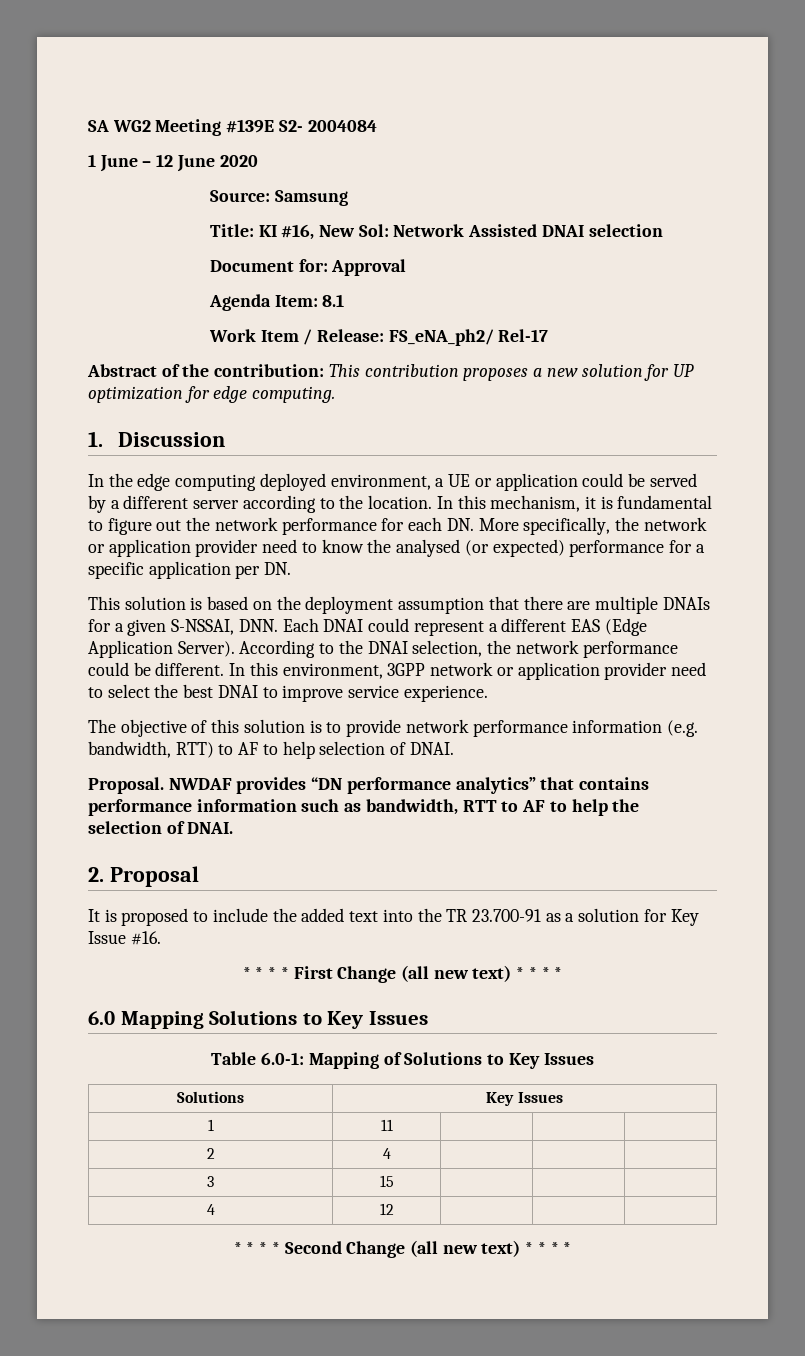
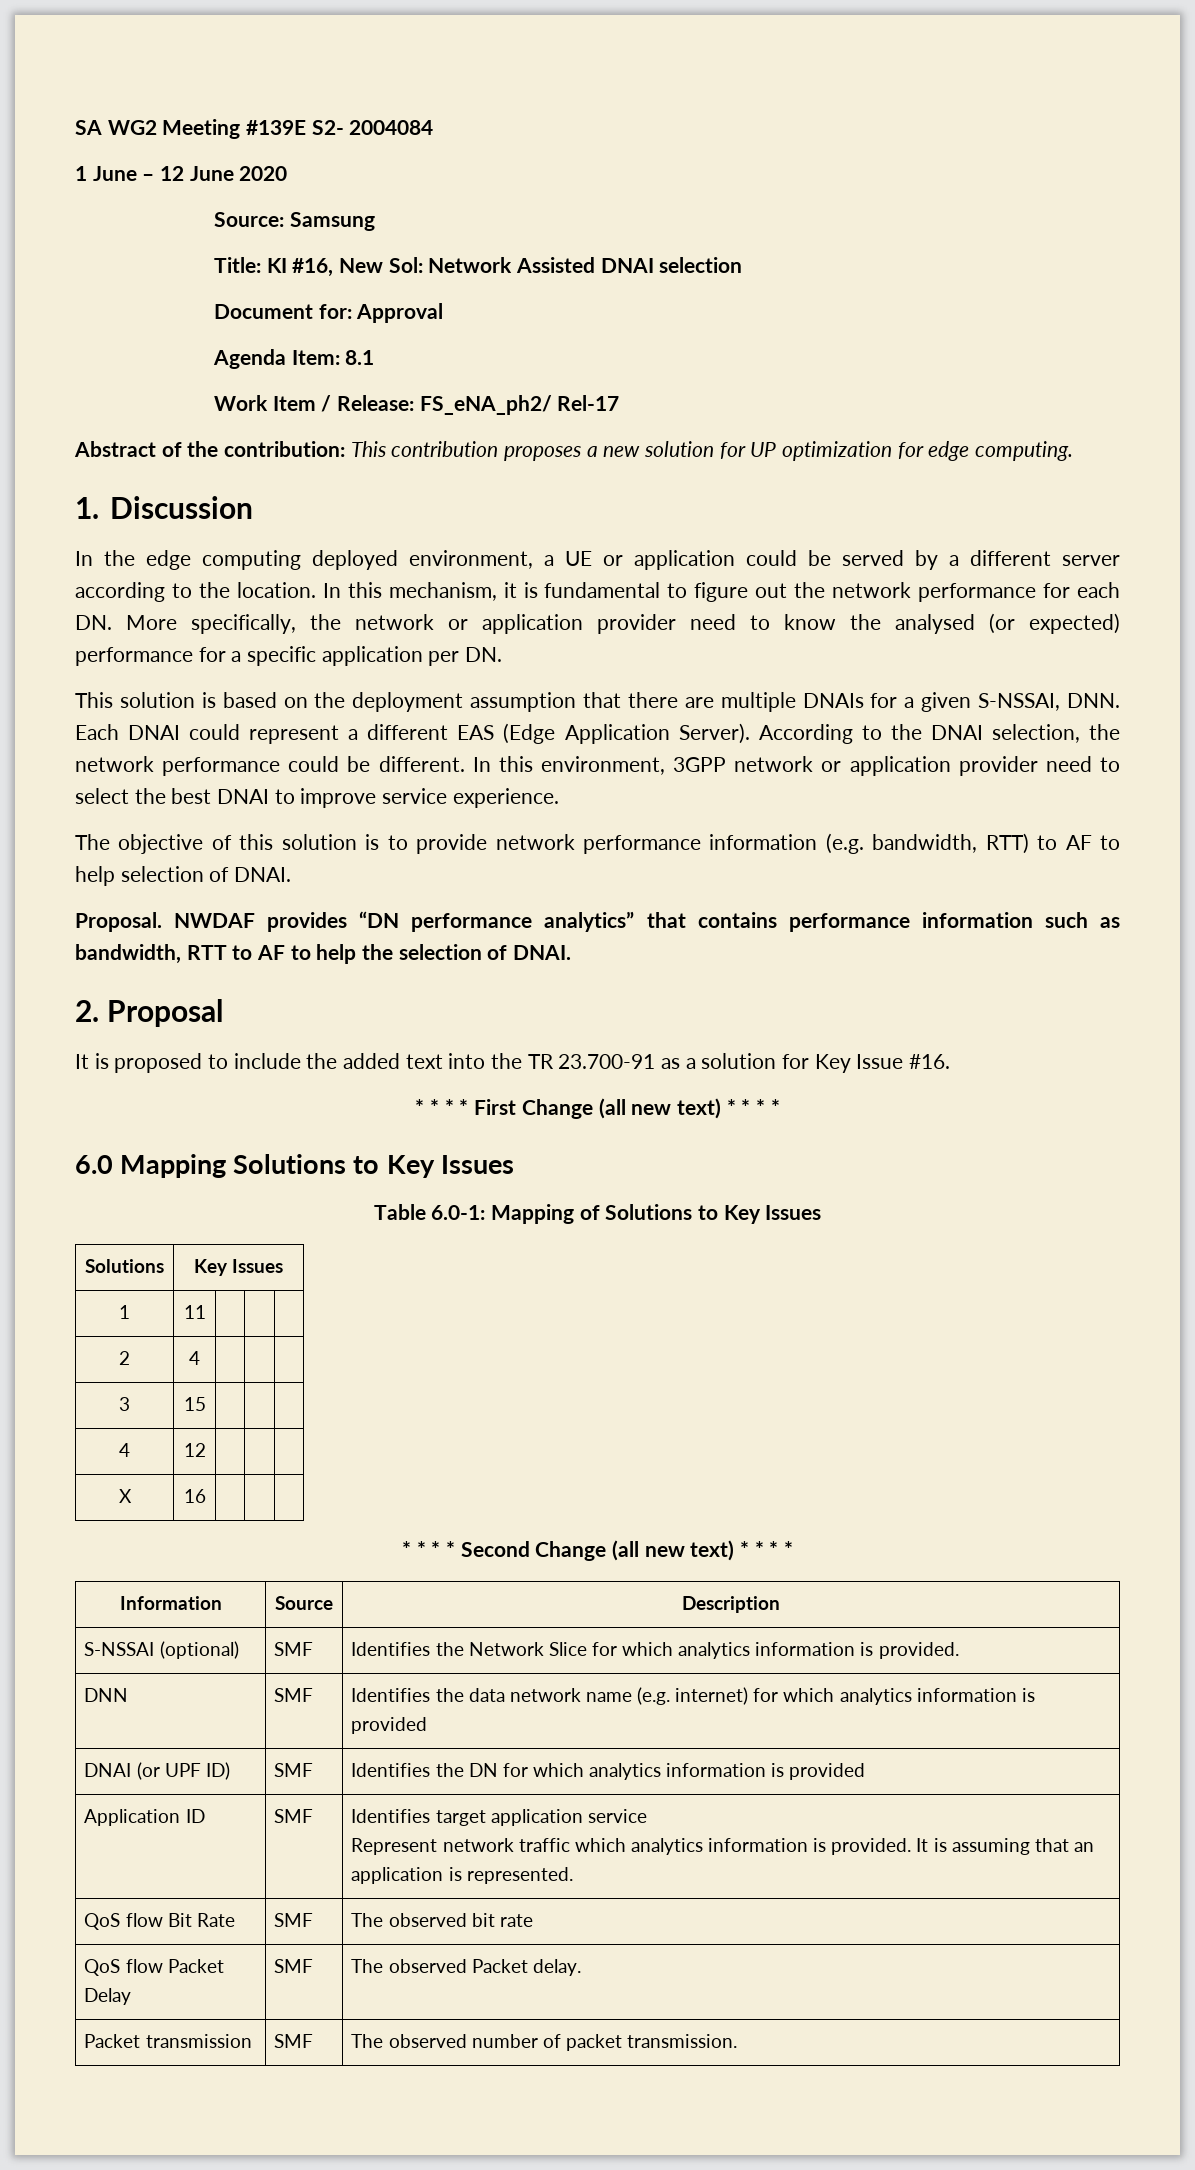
(394, 1209) none -> [118,1489,132,1503] [183,1489,206,1503] // X | 16 | | |
(572, 1248) none -> [119,1596,222,1610] [275,1596,333,1610] [682,1596,780,1613] [84,1641,239,1659] [274,1642,314,1656] [351,1642,959,1659] [84,1688,129,1702] [274,1688,314,1702] [351,1687,1035,1705] [351,1717,428,1734] [84,1762,230,1780] [274,1763,314,1777] [351,1763,866,1780] [84,1809,205,1826] [274,1809,314,1823] [351,1809,647,1826] [351,1838,1094,1855] [351,1867,573,1884] [84,1913,235,1930] [274,1913,314,1927] [351,1913,533,1927] [84,1959,224,1976] [84,1988,132,2005] [274,1959,314,1973] [351,1959,581,1976] [84,2034,252,2048] [274,2034,314,2048] [351,2034,738,2051] // Information | Source | Description // S-NSSAI (optional) | SMF | Identifies the Network Slice for which analytics information is provided. // DNN | SMF | Identifies the data network name (e.g. internet) for which analytics information is provided // DNAI (or UPF ID) | SMF | Identifies the DN for which analytics information is provided // Application ID | SMF | Identifies target application service // Represent network traffic which analytics information is provided. It is assuming that an application is represented. // QoS flow Bit Rate | SMF | The observed bit rate // QoS flow Packet Delay | SMF | The observed Packet delay. // Packet transmission | SMF | The observed number of packet transmission.

